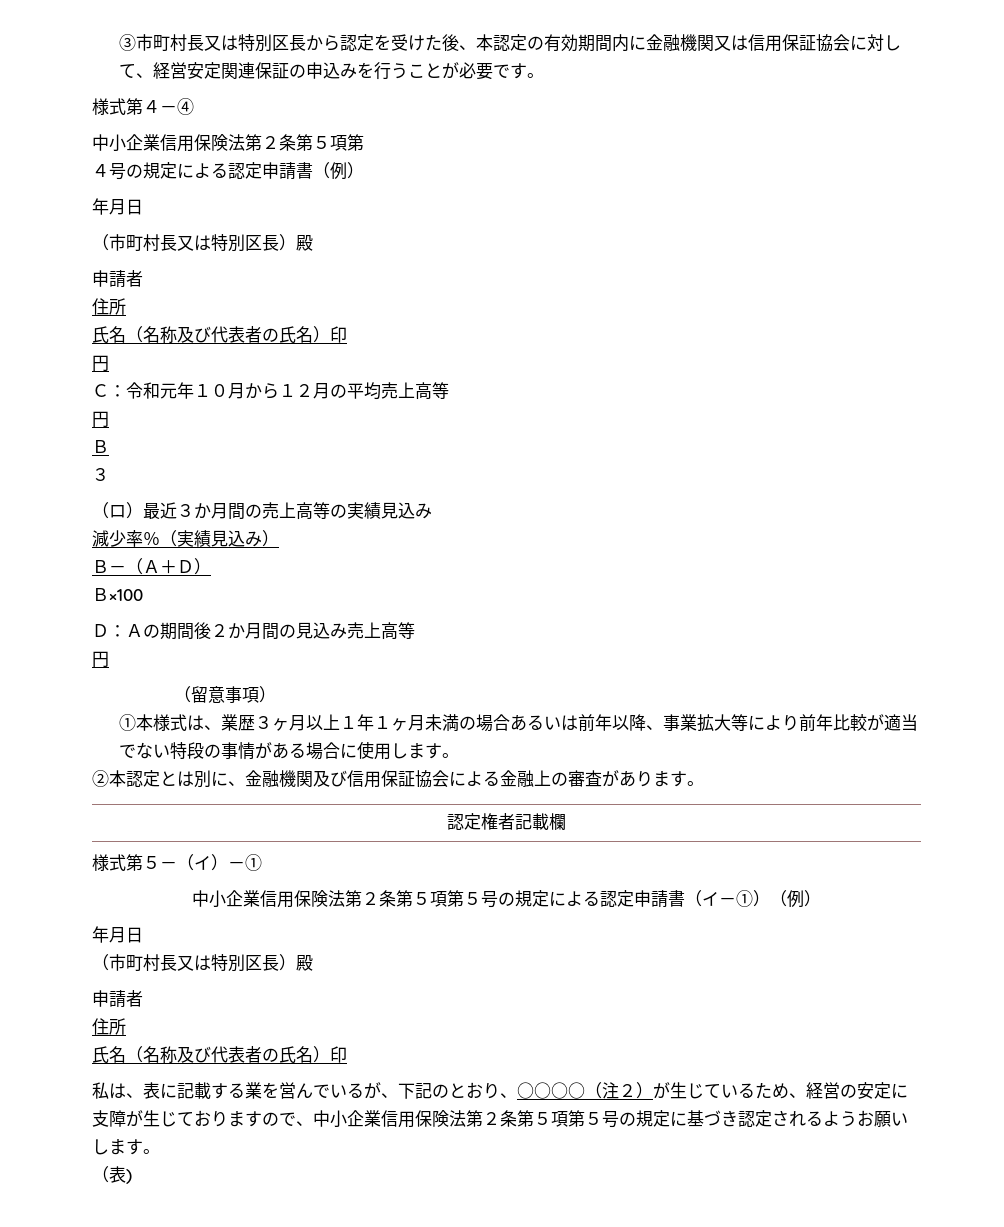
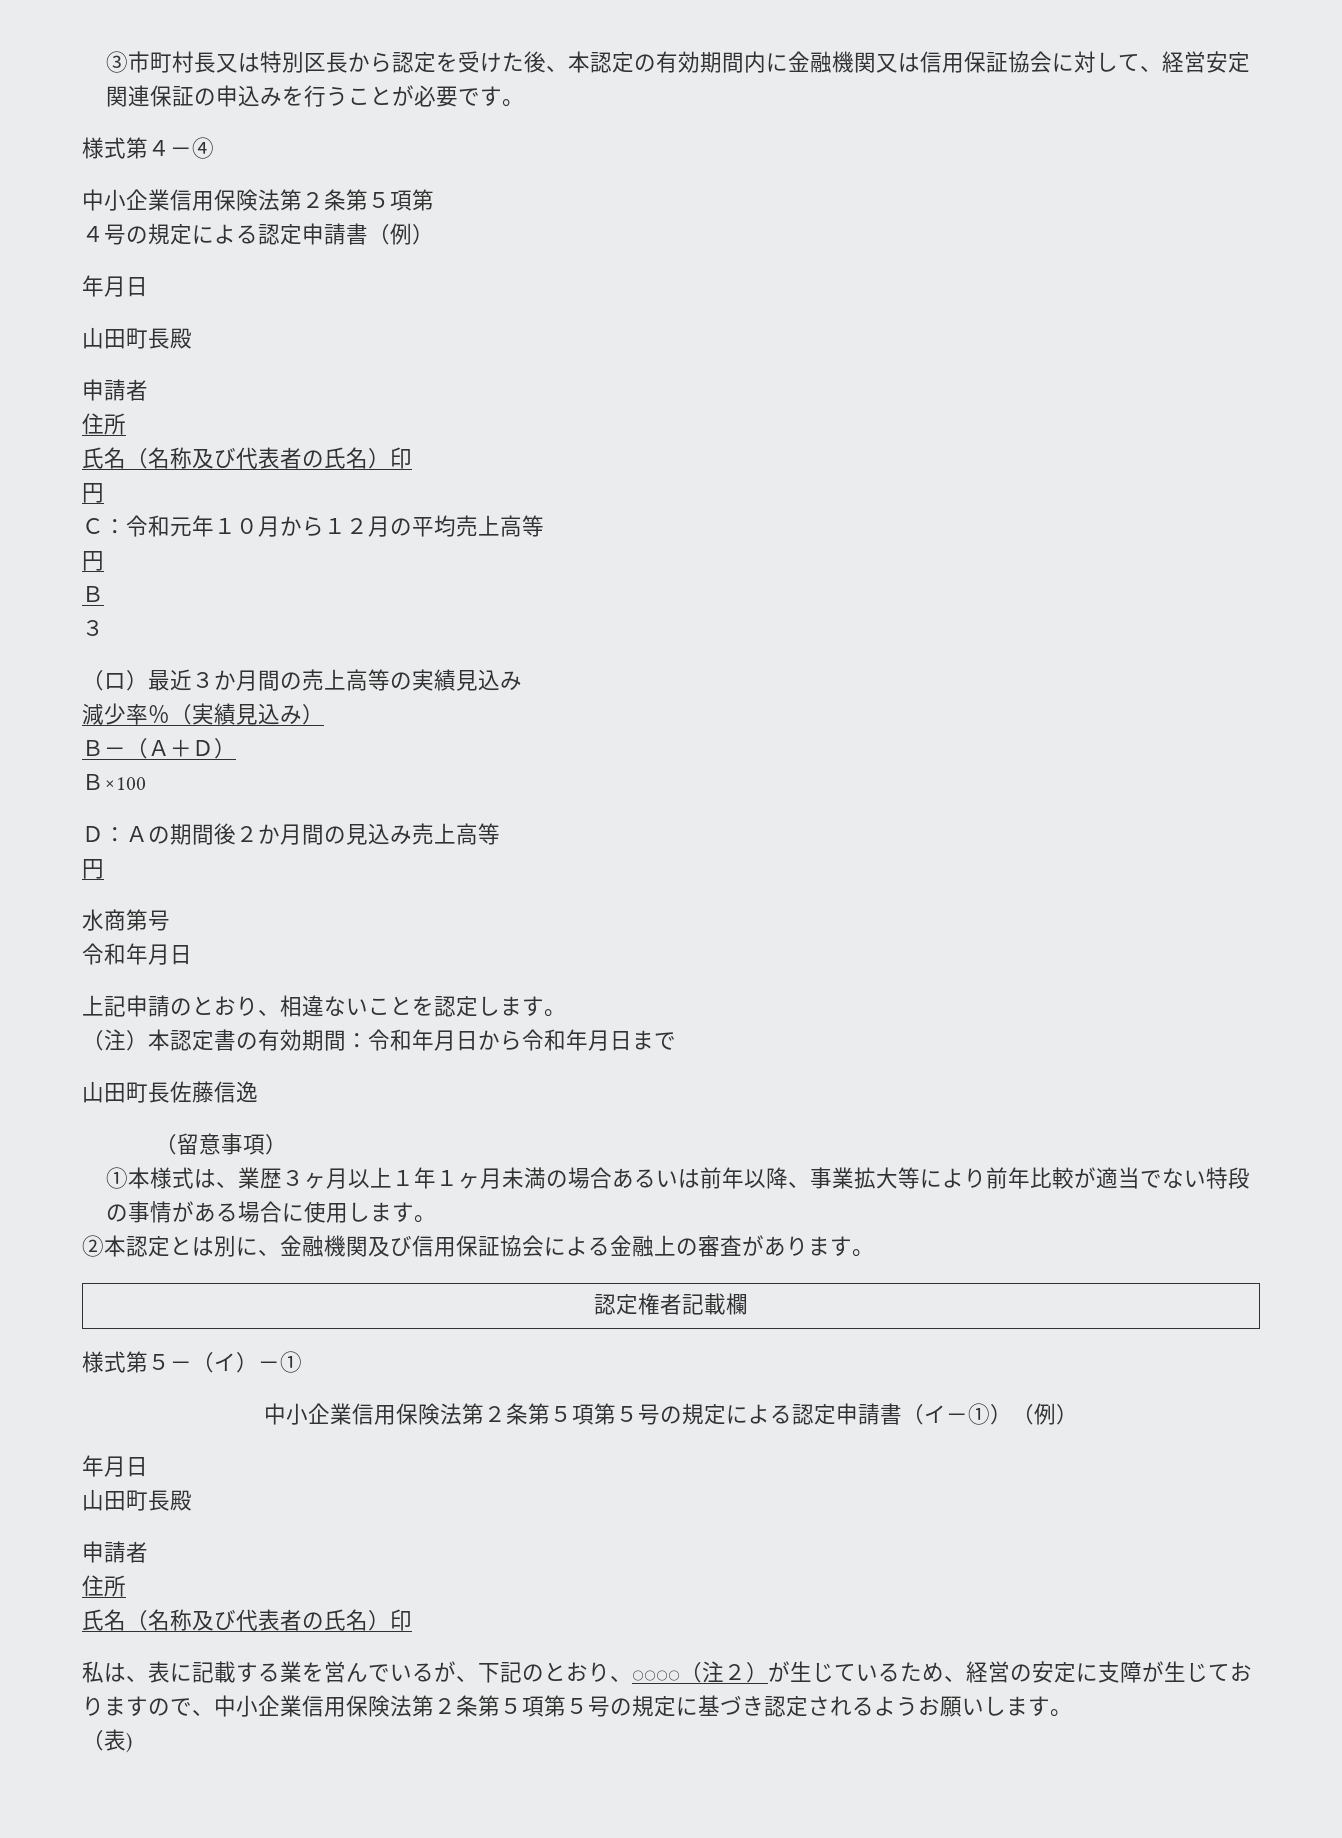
[92,234,296,252] （市町村長又は特別区長） -> [82,327,170,349] 山田町長
(109, 659) none -> [82,909,170,931] [82,943,192,965] [82,995,566,1017] [82,1029,676,1051] [82,1081,258,1103] // 水商第号 // 令和年月日 // 上記申請のとおり、相違ないことを認定します。 // （注）本認定書の有効期間：令和年月日から令和年月日まで // 山田町長佐藤信逸
[92,954,296,972] （市町村長又は特別区長） -> [82,1489,170,1511] 山田町長

